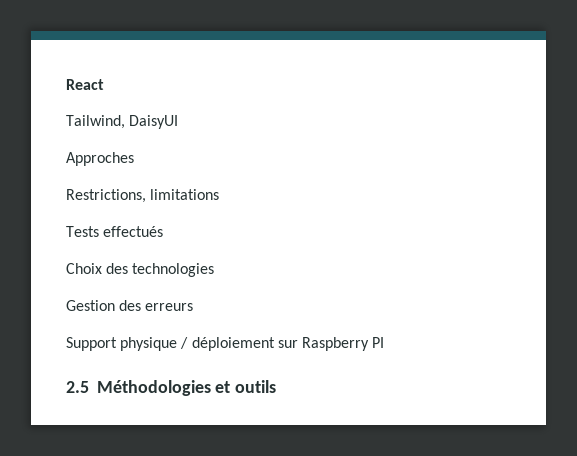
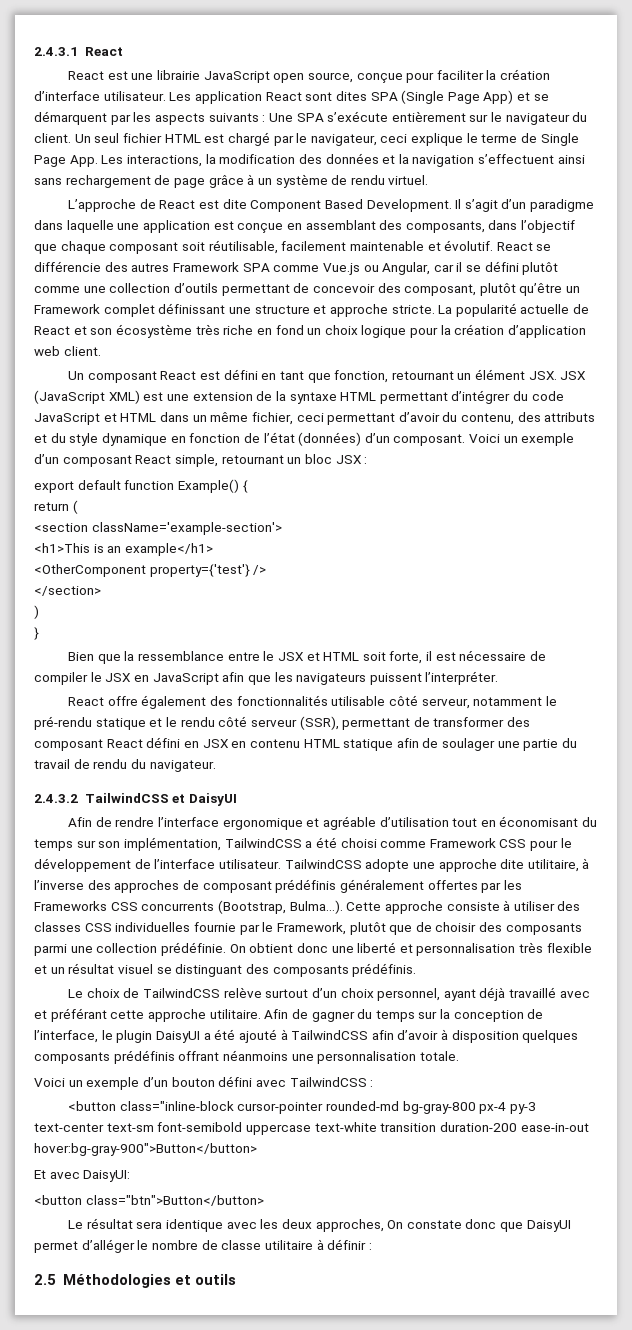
(66, 84) none -> [34,47,78,56] 2.4.3.1
[66,115,179,129] [66,152,134,166] [66,189,220,203] [66,226,164,237] [66,263,215,277] [66,300,194,311] [66,337,385,351] Tailwind, DaisyUI // Approches // Restrictions, limitations // Tests effectués // Choix des technologies // Gestion des erreurs // Support physique / déploiement sur Raspberry PI -> [68,69,551,83] [34,90,549,104] [34,111,588,125] [34,132,579,146] [34,153,585,167] [34,174,429,188] [68,199,595,212] [34,220,576,233] [34,240,552,254] [34,261,559,275] [34,283,581,296] [34,303,590,317] [34,324,587,338] [34,346,101,356] [68,369,587,383] [34,390,564,404] [34,412,596,425] [34,432,575,446] [34,454,368,467] [34,479,248,493] [34,500,78,514] [34,522,282,535] [34,543,213,556] [34,564,267,577] [34,586,101,596] [34,605,39,619] [34,627,39,640] [68,650,547,664] [34,671,499,685] [68,695,557,709] [34,716,531,730] [34,737,578,751] [34,759,216,772] [34,793,238,806] [68,816,598,830] [34,837,572,851] [34,858,590,872] [34,879,522,893] [34,900,581,914] [34,922,582,935] [34,942,592,956] [34,963,417,977] [68,987,590,1001] [34,1008,544,1022] [34,1029,579,1043] [34,1050,459,1064] [34,1076,374,1090] [68,1101,536,1114] [34,1122,589,1135] [34,1143,257,1156] [34,1170,131,1182] [34,1195,264,1206] [68,1218,571,1232] [34,1239,372,1253] React est une librairie JavaScript open source, conçue pour faciliter la création d’interface utilisateur. Les application React sont dites SPA (Single Page App) et se démarquent par les aspects suivants : Une SPA s’exécute entièrement sur le navigateur du client. Un seul fichier HTML est chargé par le navigateur, ceci explique le terme de Single Page App. Les interactions, la modification des données et la navigation s’effectuent ainsi sans rechargement de page grâce à un système de rendu virtuel. // L’approche de React est dite Component Based Development. Il s’agit d’un paradigme dans laquelle une application est conçue en assemblant des composants, dans l’objectif que chaque composant soit réutilisable, facilement maintenable et évolutif. React se différencie des autres Framework SPA comme Vue.js ou Angular, car il se défini plutôt comme une collection d’outils permettant de concevoir des composant, plutôt qu’être un Framework complet définissant une structure et approche stricte. La popularité actuelle de React et son écosystème très riche en fond un choix logique pour la création d’application web client. // Un composant React est défini en tant que fonction, retournant un élément JSX. JSX (JavaScript XML) est une extension de la syntaxe HTML permettant d’intégrer du code JavaScript et HTML dans un même fichier, ceci permettant d’avoir du contenu, des attributs et du style dynamique en fonction de l’état (données) d’un composant. Voici un exemple d’un composant React simple, retournant un bloc JSX : // export default function Example() { // return ( // <section className='example-section'> // <h1>This is an example</h1> // <OtherComponent property={'test'} /> // </section> // ) // } // Bien que la ressemblance entre le JSX et HTML soit forte, il est nécessaire de compiler le JSX en JavaScript afin que les navigateurs puissent l’interpréter. // React offre également des fonctionnalités utilisable côté serveur, notamment le pré-rendu statique et le rendu côté serveur (SSR), permettant de transformer des composant React défini en JSX en contenu HTML statique afin de soulager une partie du travail de rendu du navigateur. // 2.4.3.2 TailwindCSS et DaisyUI // Afin de rendre l’interface ergonomique et agréable d’utilisation tout en économisant du temps sur son implémentation, TailwindCSS a été choisi comme Framework CSS pour le développement de l’interface utilisateur. TailwindCSS adopte une approche dite utilitaire, à l’inverse des approches de composant prédéfinis généralement offertes par les Frameworks CSS concurrents (Bootstrap, Bulma…). Cette approche consiste à utiliser des classes CSS individuelles fournie par le Framework, plutôt que de choisir des composants parmi une collection prédéfinie. On obtient donc une liberté et personnalisation très flexible et un résultat visuel se distinguant des composants prédéfinis. // Le choix de TailwindCSS relève surtout d’un choix personnel, ayant déjà travaillé avec et préférant cette approche utilitaire. Afin de gagner du temps sur la conception de l’interface, le plugin DaisyUI a été ajouté à TailwindCSS afin d’avoir à disposition quelques composants prédéfinis offrant néanmoins une personnalisation totale. // Voici un exemple d’un bouton défini avec TailwindCSS : // <button class="inline-block cursor-pointer rounded-md bg-gray-800 px-4 py-3 text-center text-sm font-semibold uppercase text-white transition duration-200 ease-in-out hover:bg-gray-900">Button</button> // Et avec DaisyUI: // <button class="btn">Button</button> // Le résultat sera identique avec les deux approches, On constate donc que DaisyUI permet d’alléger le nombre de classe utilitaire à définir :

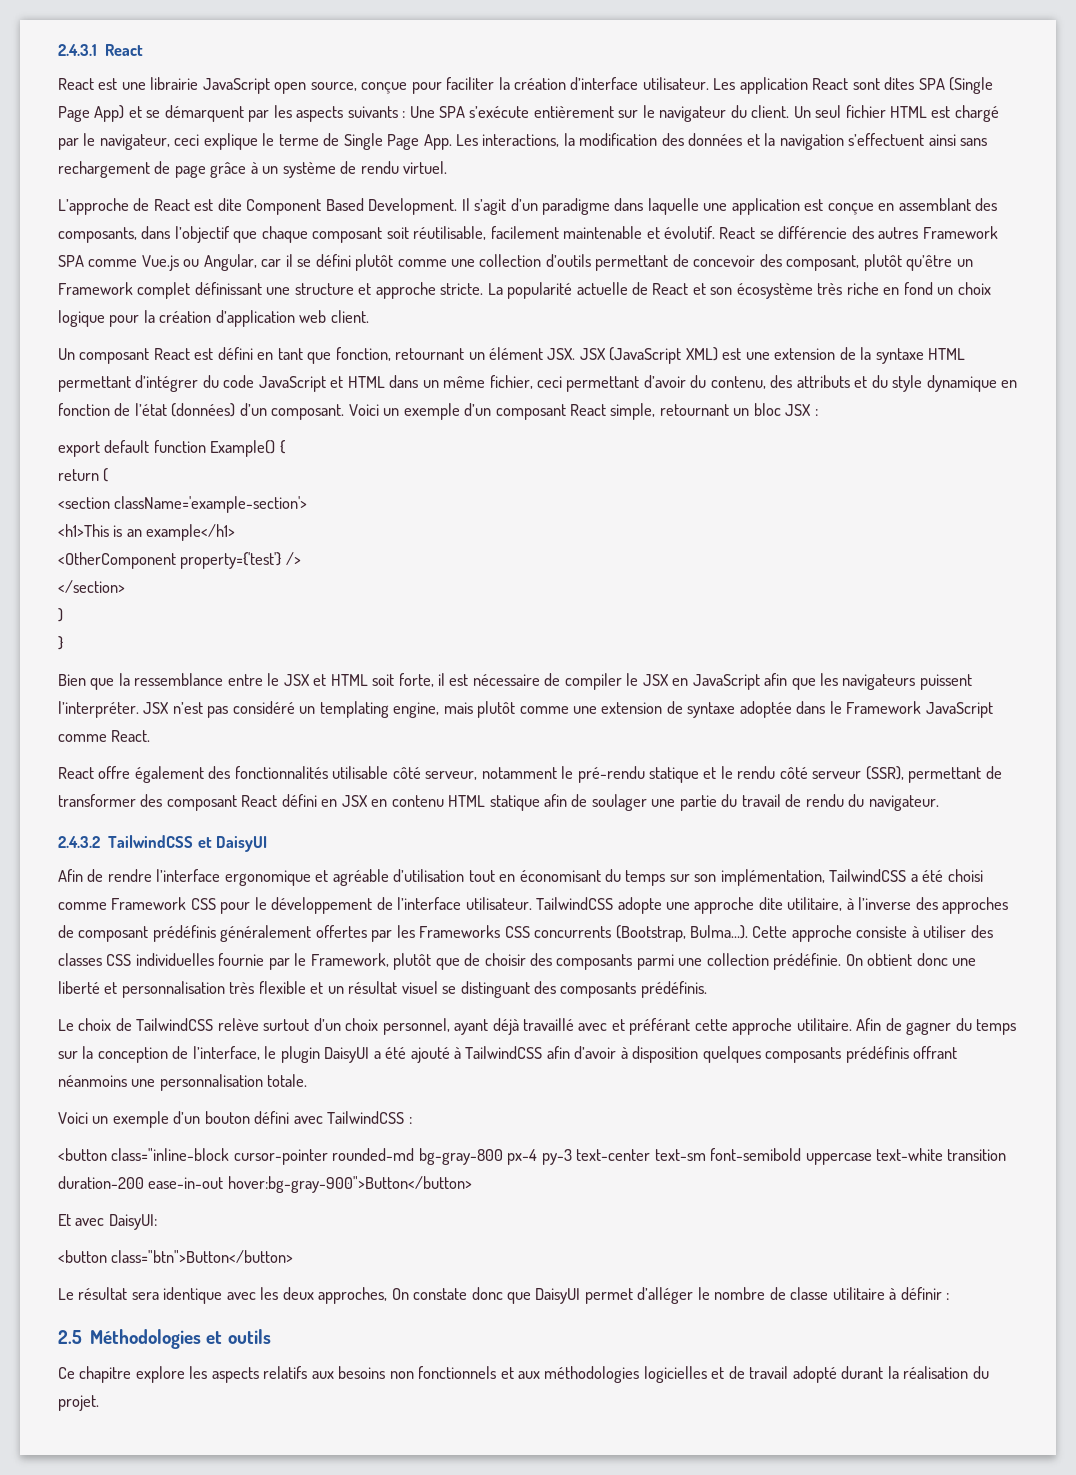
(499, 678) none -> [143,701,993,718] [58,730,151,742] JSX n’est pas considéré un templating engine, mais plutôt comme une extension de syntaxe adoptée dans le Framework JavaScript comme React.
(236, 1279) none -> [58,1366,989,1383] [58,1395,99,1411] // Ce chapitre explore les aspects relatifs aux besoins non fonctionnels et aux méthodologies logicielles et de travail adopté durant la réalisation du projet.

